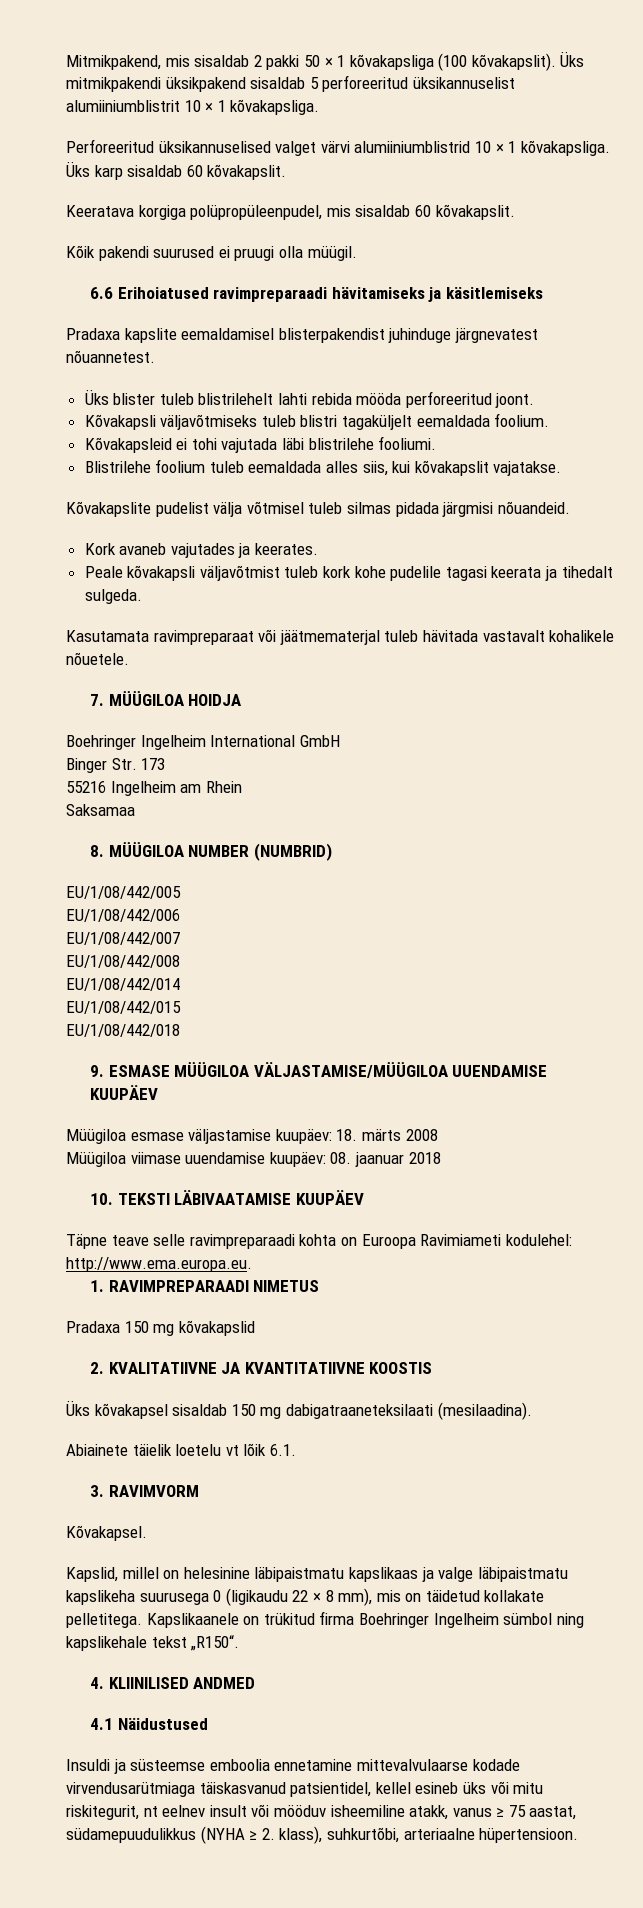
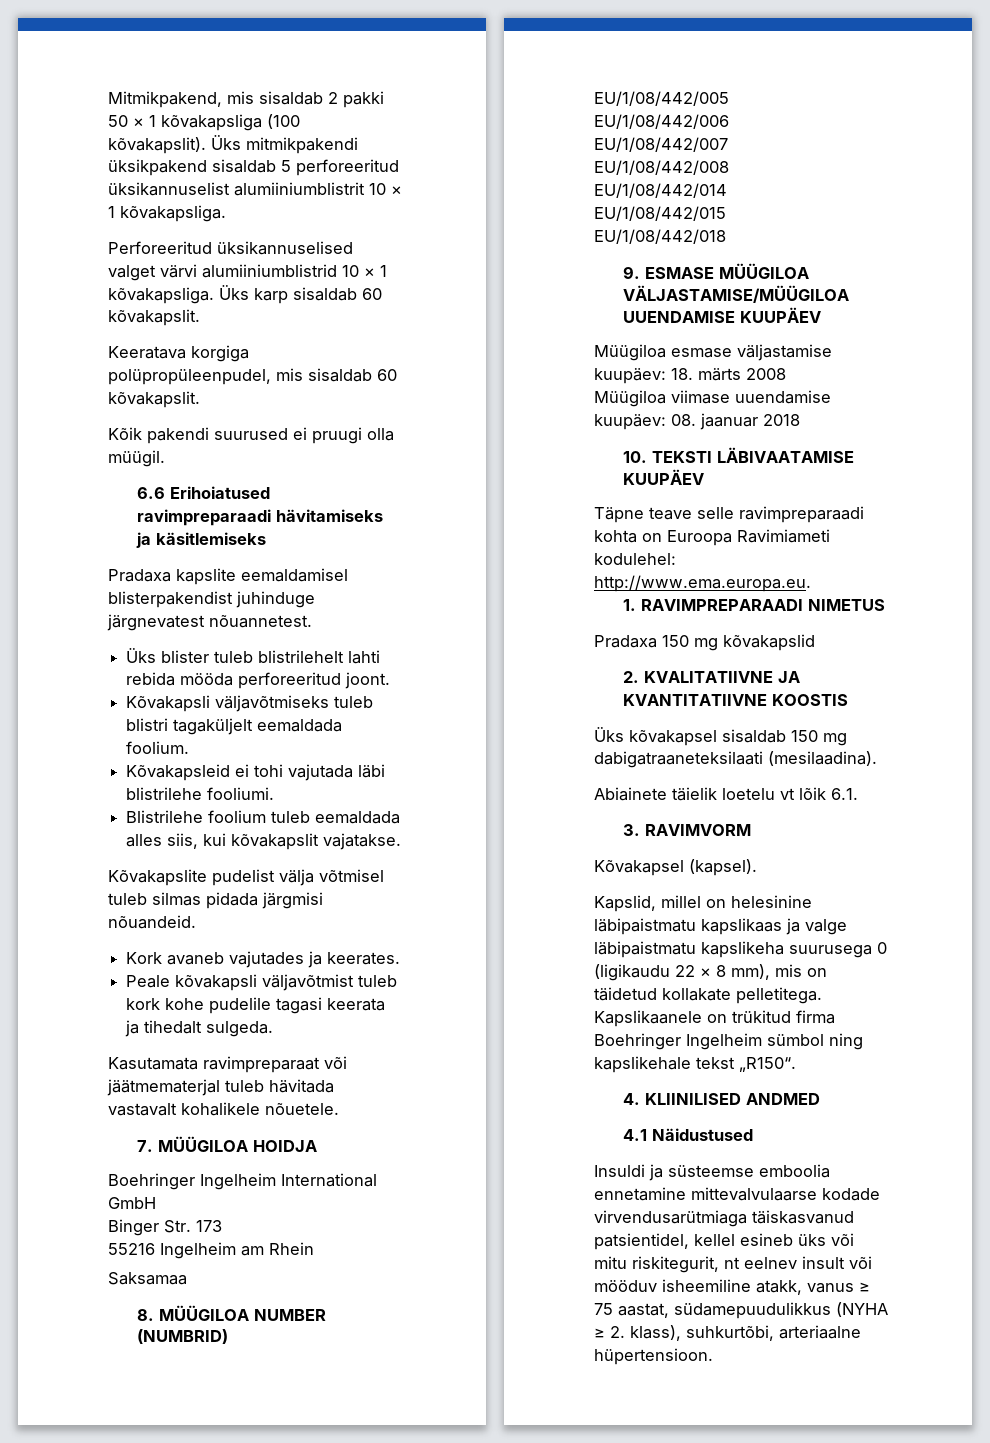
[66,1525,147,1541] Kõvakapsel. -> [594,859,757,876] Kõvakapsel (kapsel).

